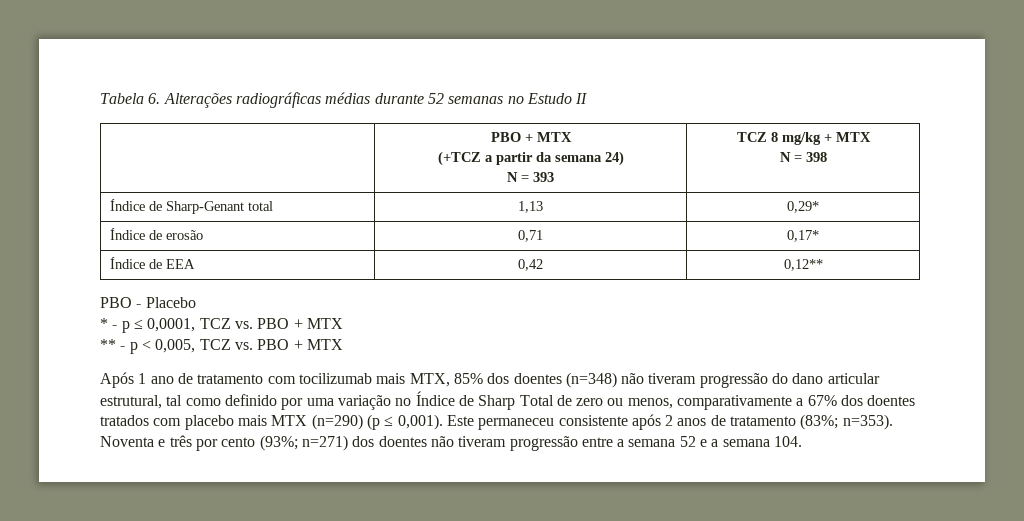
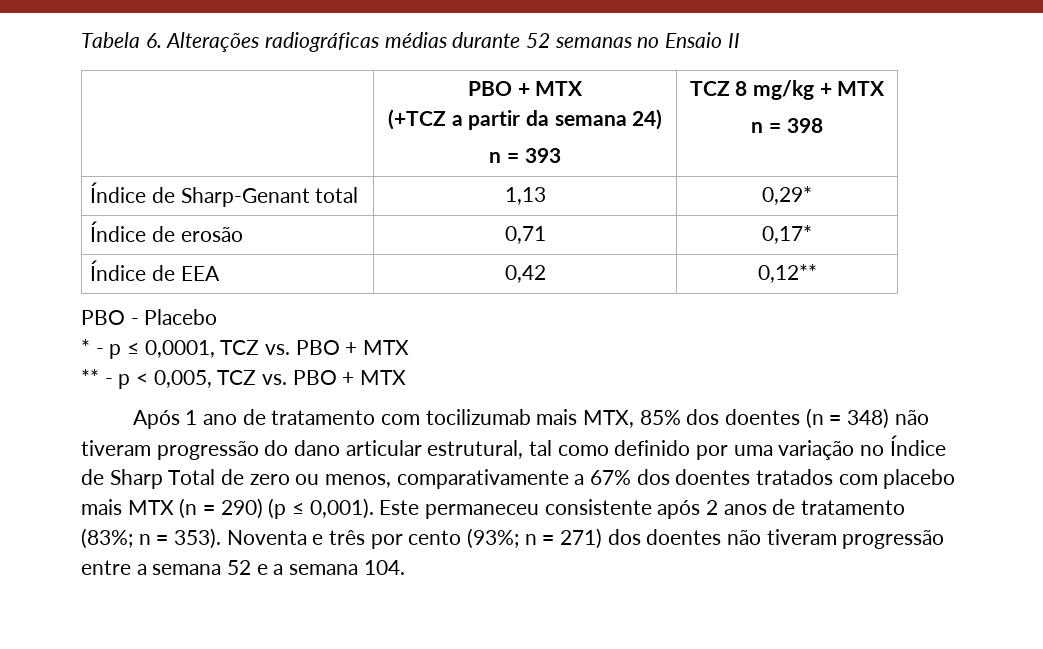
[526,93,572,104] Estudo -> [665,32,723,48] Ensaio
[507,172,518,182] N -> [489,152,502,163] n
[779,152,791,162] N -> [751,122,764,133] n
[565,372,617,388] (n=348) -> [805,408,890,429] (n = 348)
[311,414,363,430] (n=290) -> [179,498,263,519] (n = 290)
[842,414,893,430] n=353). -> [138,528,222,549] n = 353).
[301,435,348,451] n=271) -> [524,528,603,549] n = 271)

